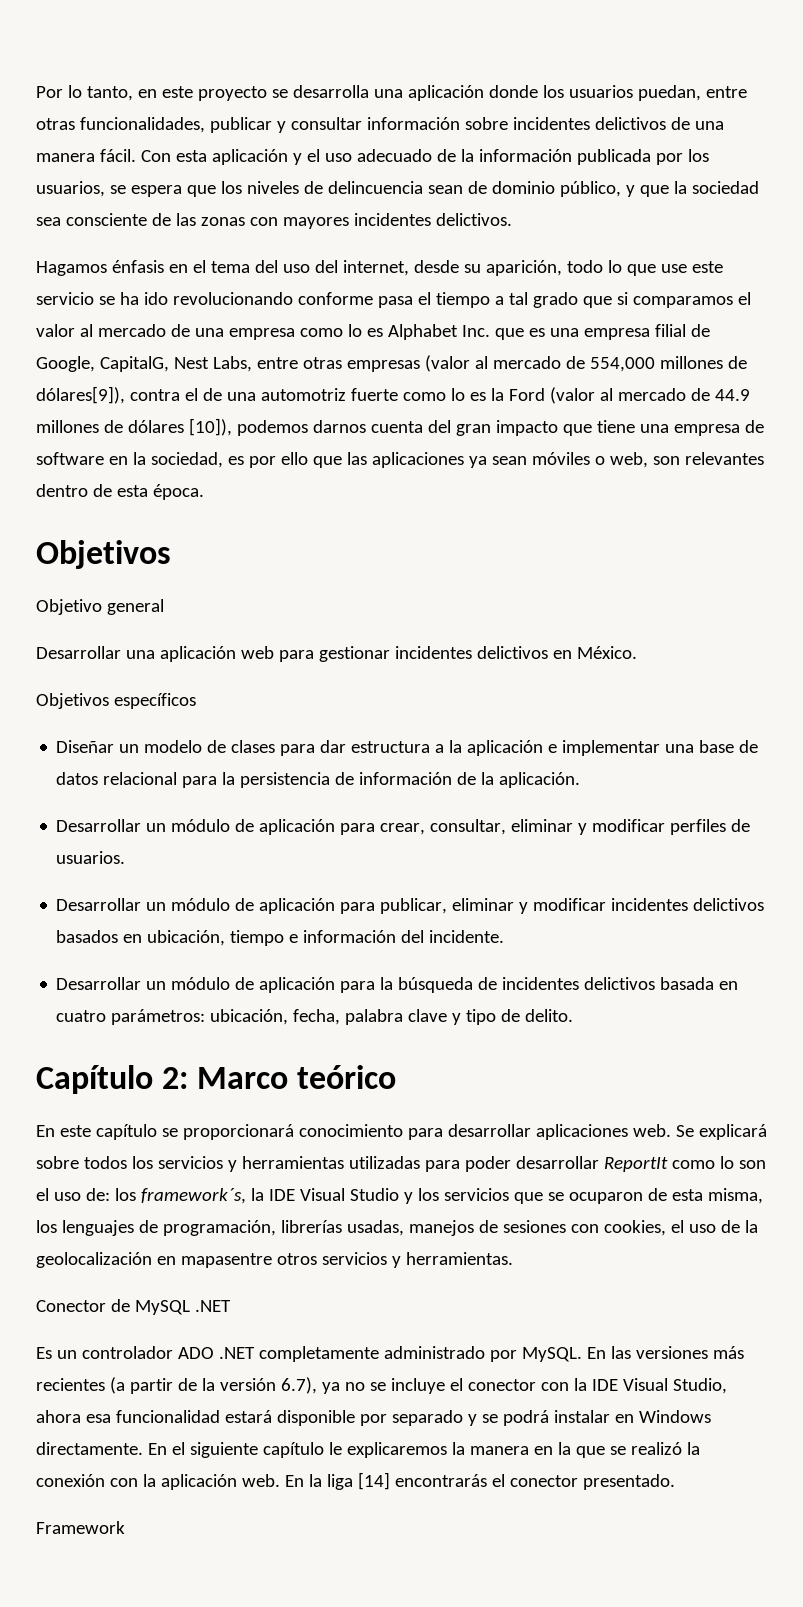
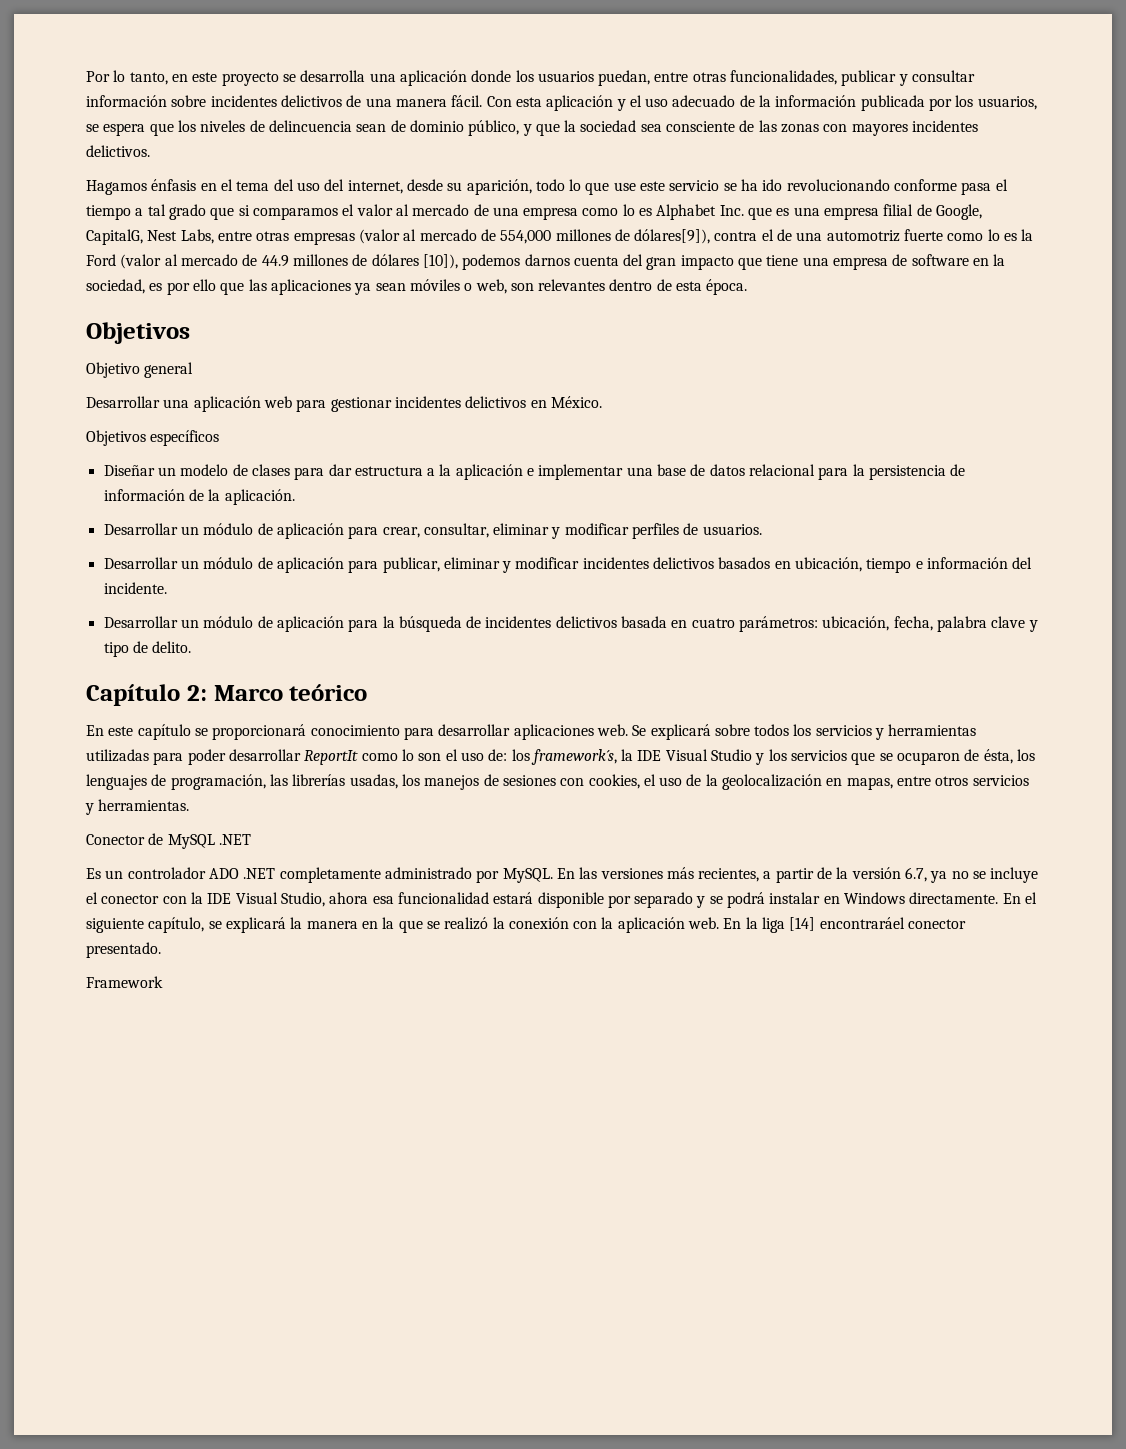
[671,1188,763,1204] esta misma, -> [983,749,1013,764] ésta,
(276, 1228) none -> [269,774,288,786] las
(404, 1228) none -> [401,774,420,786] los
[180,1253,272,1268] mapasentre -> [846,776,932,790] mapas, entre
[36,1377,125,1394] recientes (a -> [698,868,772,882] recientes, a
[280,1377,317,1394] 6.7), -> [905,867,928,882] 6.7,
[262,1442,447,1458] capítulo le explicaremos -> [148,917,286,933] capítulo, se explicará
[394,1474,505,1487] encontrarás el -> [819,917,905,929] encontraráel

